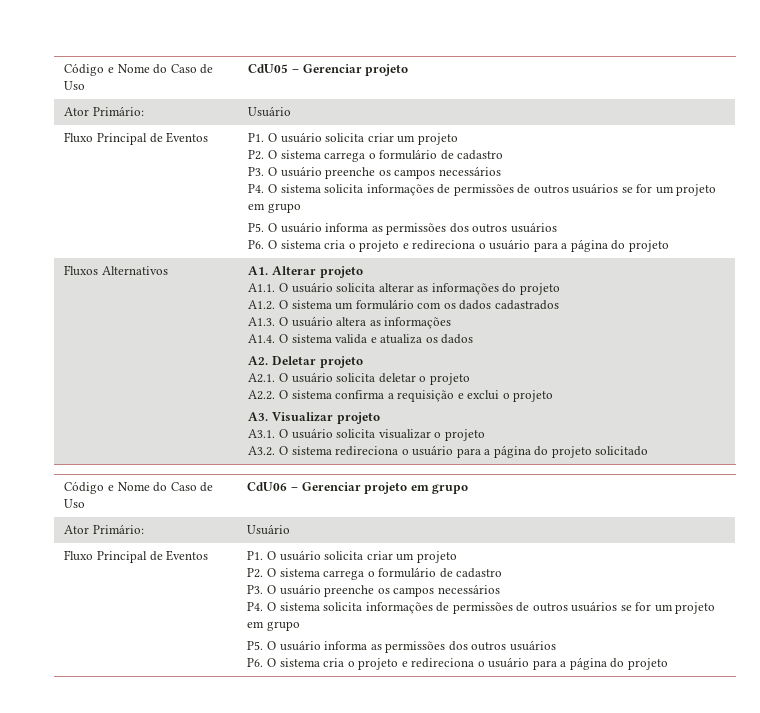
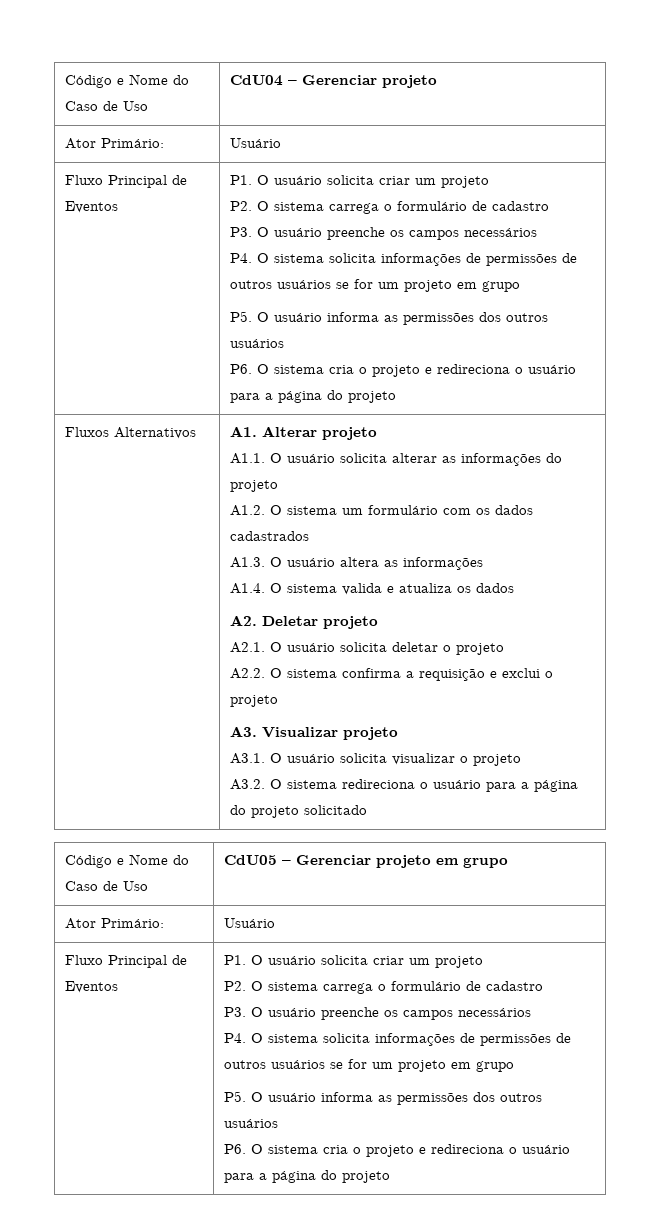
[64,63,214,76] [64,81,86,90] [248,64,289,73] Código e Nome do Caso de Uso | CdU05 -> [64,74,189,88] [64,101,148,111] [229,75,283,86] Código e Nome do Caso de Uso | CdU04
[247,482,288,491] CdU06 -> [223,855,277,865] CdU05

